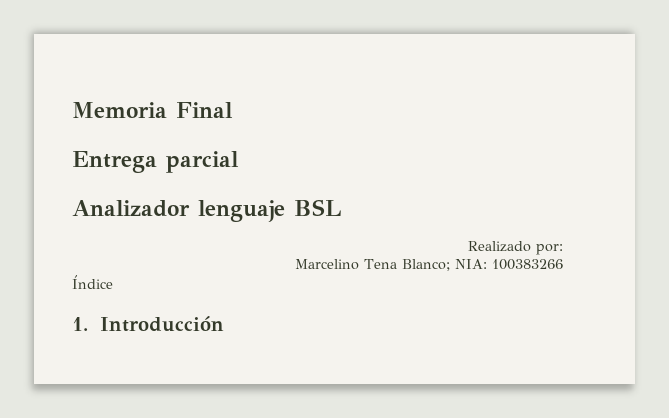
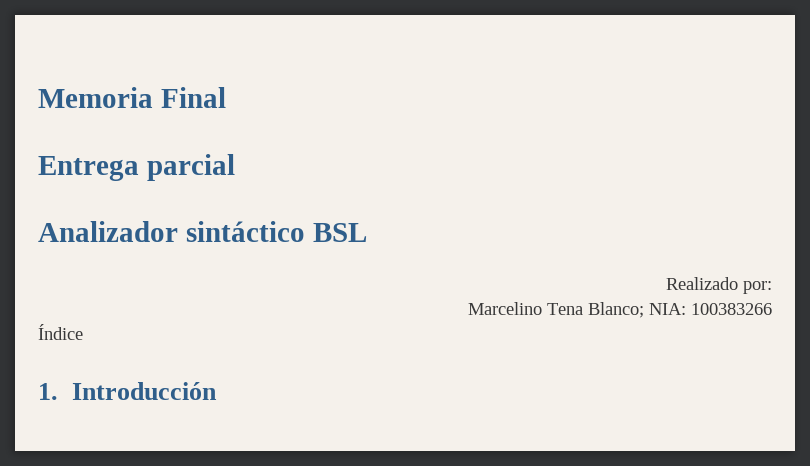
[198,200,285,222] lenguaje -> [185,221,305,242] sintáctico

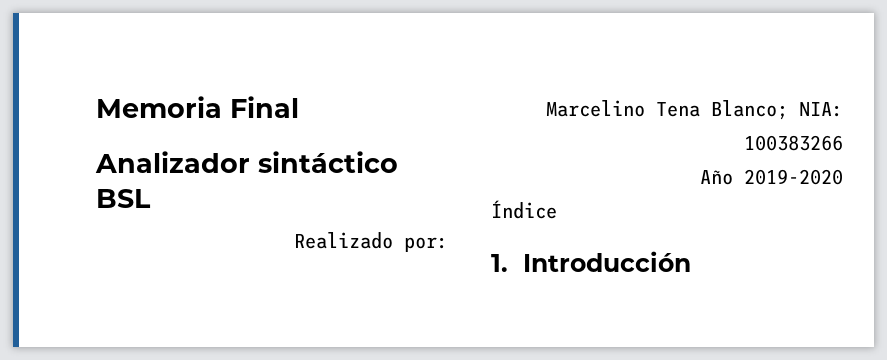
[38,154,235,181] // Entrega parcial -> (299, 107) none
(772, 309) none -> [700,169,843,185] // Año 2019-2020

